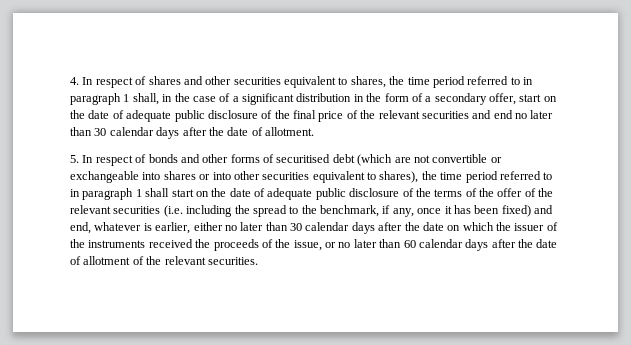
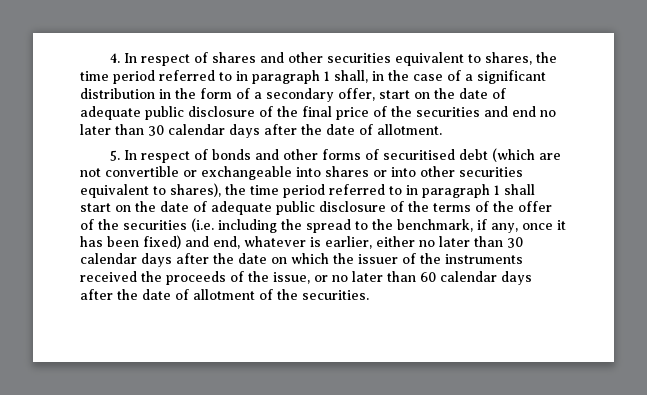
[378,110,420,119] relevant -> (412, 111) none
[70,205,111,214] relevant -> (119, 224) none
[164,256,206,265] relevant -> (298, 294) none

